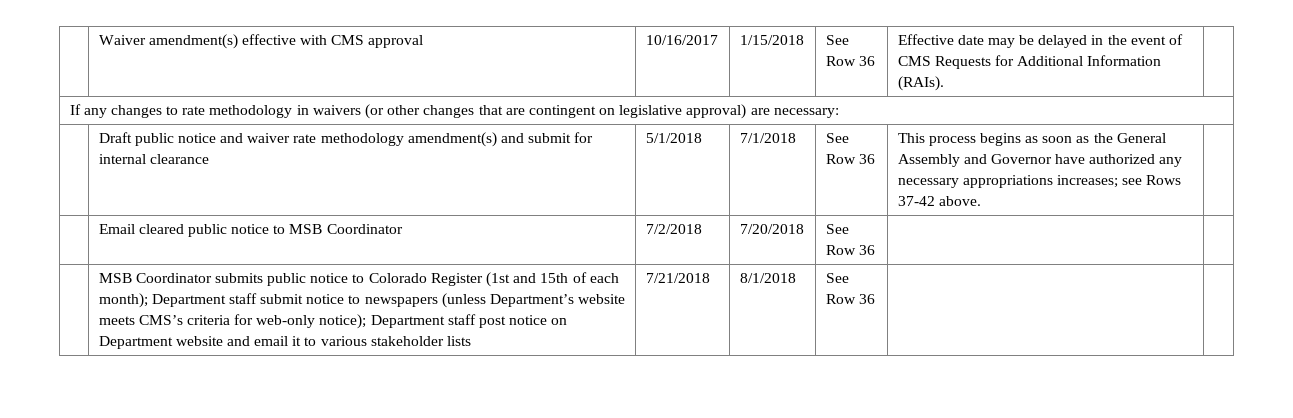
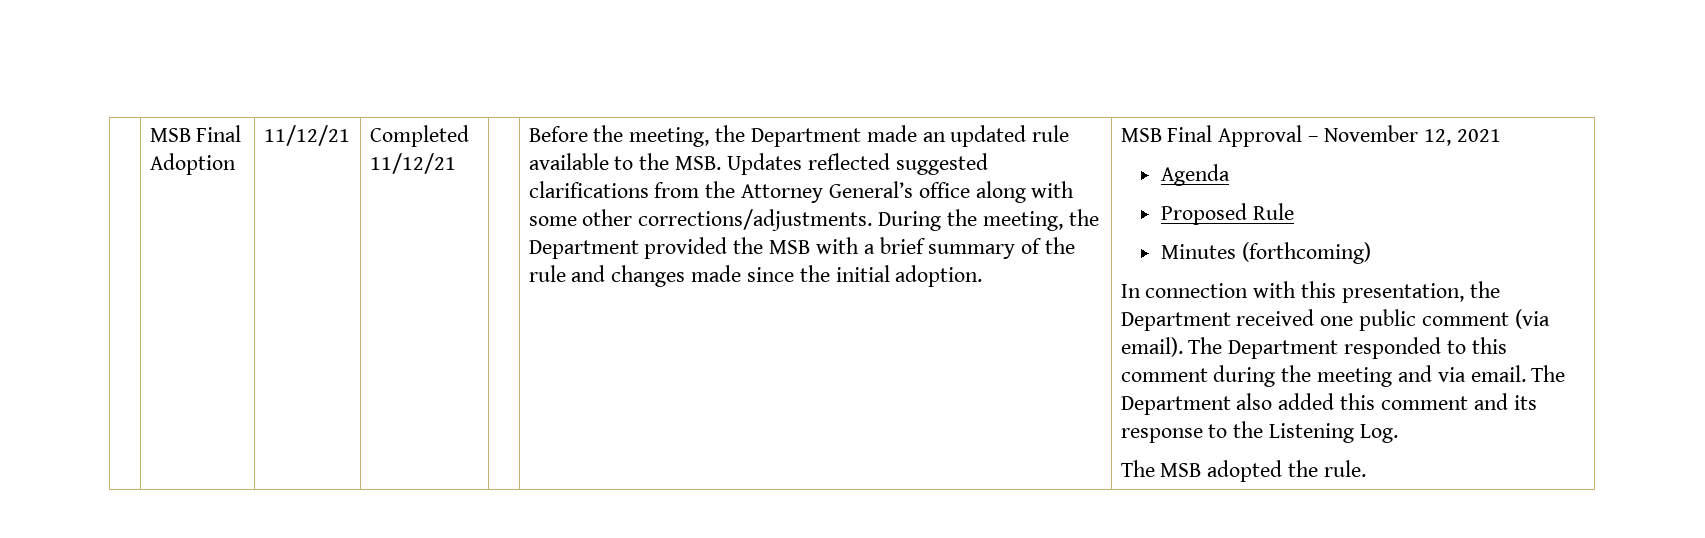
[98,34,424,49] [645,35,718,45] [739,35,804,45] [825,35,849,45] [825,56,875,66] [897,34,1183,48] [897,55,1162,69] [897,76,944,91] [69,104,839,119] [98,132,594,147] [98,154,209,164] [645,133,702,143] [739,133,796,143] [825,133,849,143] [825,154,875,164] [897,133,1166,146] [897,154,1183,167] [897,175,1182,188] [897,196,981,206] [98,224,403,237] [645,224,702,234] [739,224,804,234] [825,224,849,234] [825,245,875,255] [98,272,619,287] [98,293,626,308] [98,314,568,329] [98,336,471,349] [645,273,710,283] [739,273,796,283] [825,273,849,283] [825,294,875,304] | Waiver amendment(s) effective with CMS approval | 10/16/2017 | 1/15/2018 | See Row 36 | Effective date may be delayed in the event of CMS Requests for Additional Information (RAIs). | // If any changes to rate methodology in waivers (or other changes that are contingent on legislative approval) are necessary: // | Draft public notice and waiver rate methodology amendment(s) and submit for internal clearance | 5/1/2018 | 7/1/2018 | See Row 36 | This process begins as soon as the General Assembly and Governor have authorized any necessary appropriations increases; see Rows 37-42 above. | // | Email cleared public notice to MSB Coordinator | 7/2/2018 | 7/20/2018 | See Row 36 | | // | MSB Coordinator submits public notice to Colorado Register (1st and 15th of each month); Department staff submit notice to newspapers (unless Department’s website meets CMS’s criteria for web-only notice); Department staff post notice on Department website and email it to various stakeholder lists | 7/21/2018 | 8/1/2018 | See Row 36 | | -> [149,125,242,142] [149,153,236,175] [263,125,350,146] [369,125,469,147] [369,153,456,174] [528,125,1070,147] [528,153,988,175] [528,181,1075,203] [528,209,1099,231] [528,237,1075,259] [528,265,983,287] [1120,125,1501,147] [1160,164,1230,186] [1160,203,1294,225] [1160,242,1371,264] [1120,281,1500,303] [1120,309,1550,331] [1120,337,1507,359] [1120,365,1566,387] [1120,393,1537,415] [1120,421,1398,443] [1120,460,1366,482] | MSB Final Adoption | 11/12/21 | Completed 11/12/21 | | Before the meeting, the Department made an updated rule available to the MSB. Updates reflected suggested clarifications from the Attorney General’s office along with some other corrections/adjustments. During the meeting, the Department provided the MSB with a brief summary of the rule and changes made since the initial adoption. | MSB Final Approval – November 12, 2021 // Agenda // Proposed Rule // Minutes (forthcoming) // In connection with this presentation, the Department received one public comment (via email). The Department responded to this comment during the meeting and via email. The Department also added this comment and its response to the Listening Log. // The MSB adopted the rule.

